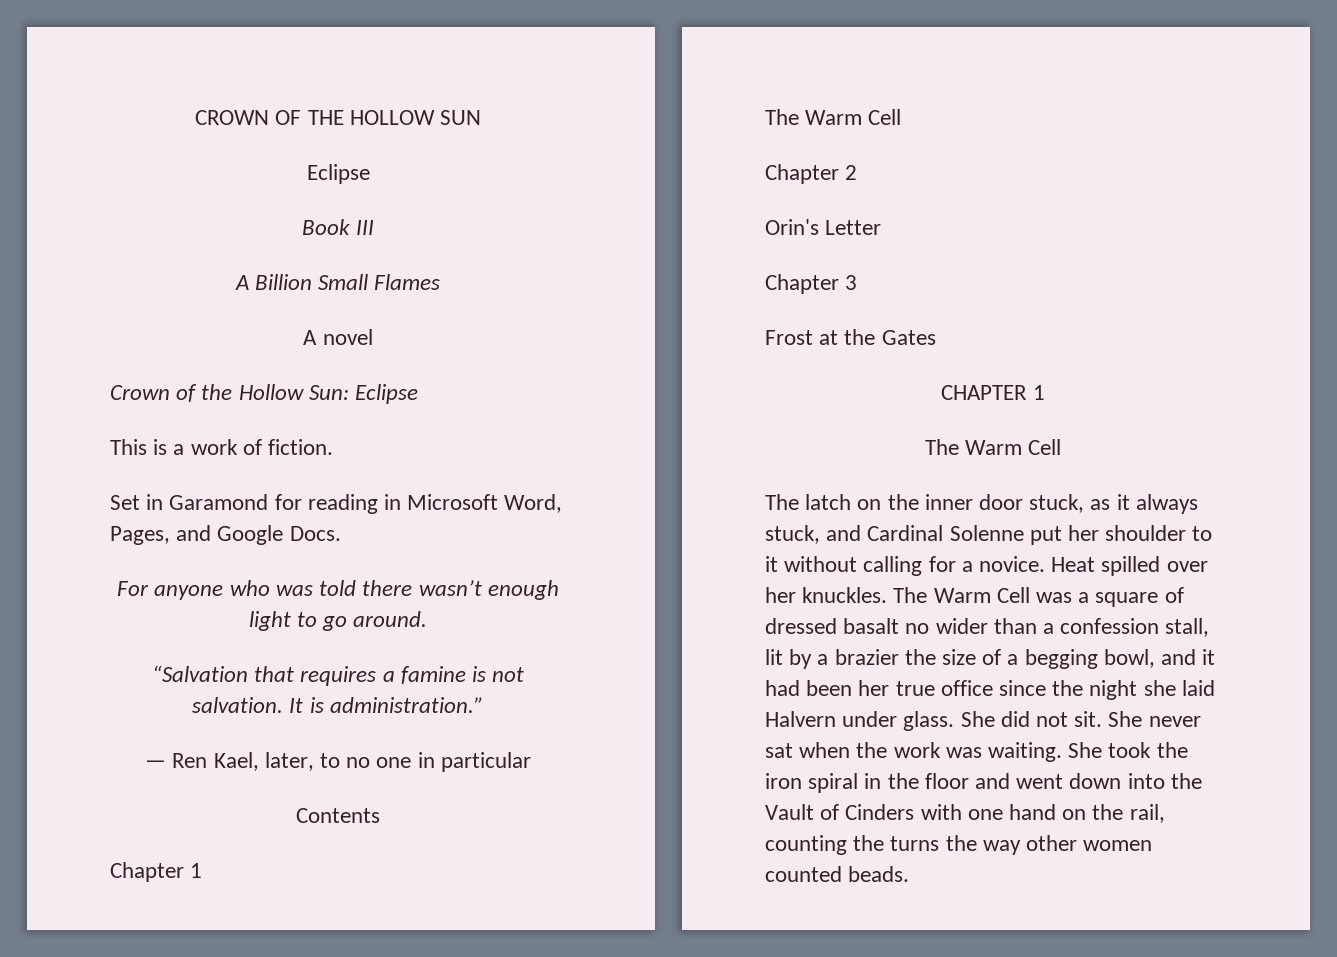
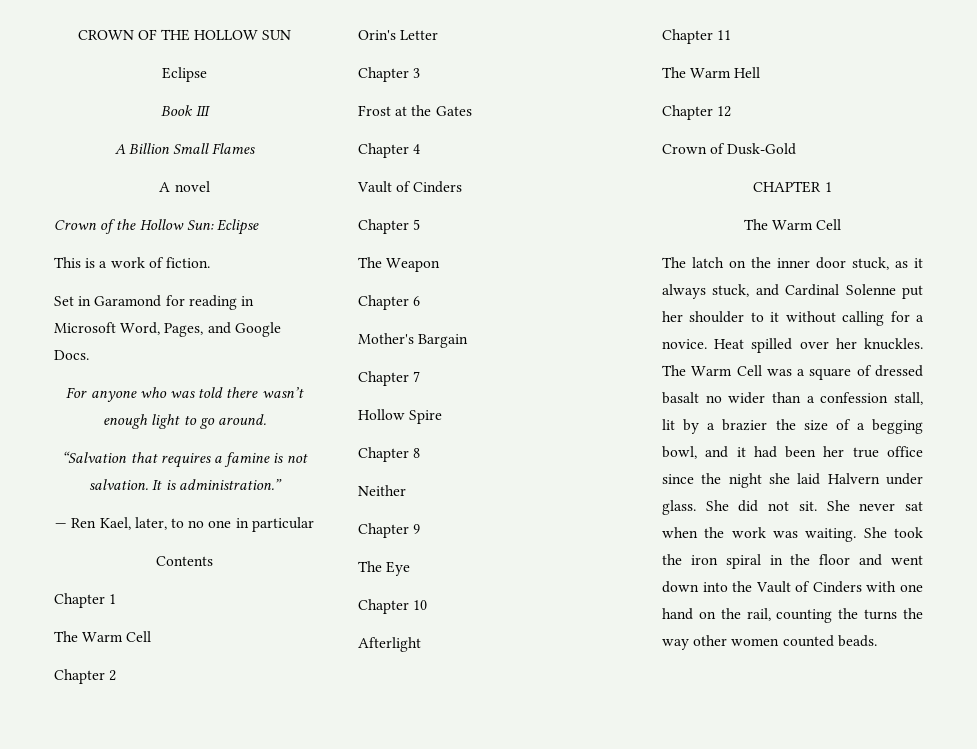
(936, 337) none -> [358,143,421,158] [357,181,463,193] [358,219,421,234] [358,257,441,272] [358,295,421,310] [358,333,469,348] [358,371,421,386] [358,409,443,424] [358,447,421,462] [358,485,406,496] [358,523,421,538] [358,561,411,576] [358,599,428,614] [358,637,421,652] [662,29,732,44] [662,67,761,78] [662,105,732,120] [662,143,797,155] // Chapter 4 // Vault of Cinders // Chapter 5 // The Weapon // Chapter 6 // Mother's Bargain // Chapter 7 // Hollow Spire // Chapter 8 // Neither // Chapter 9 // The Eye // Chapter 10 // Afterlight // Chapter 11 // The Warm Hell // Chapter 12 // Crown of Dusk-Gold

